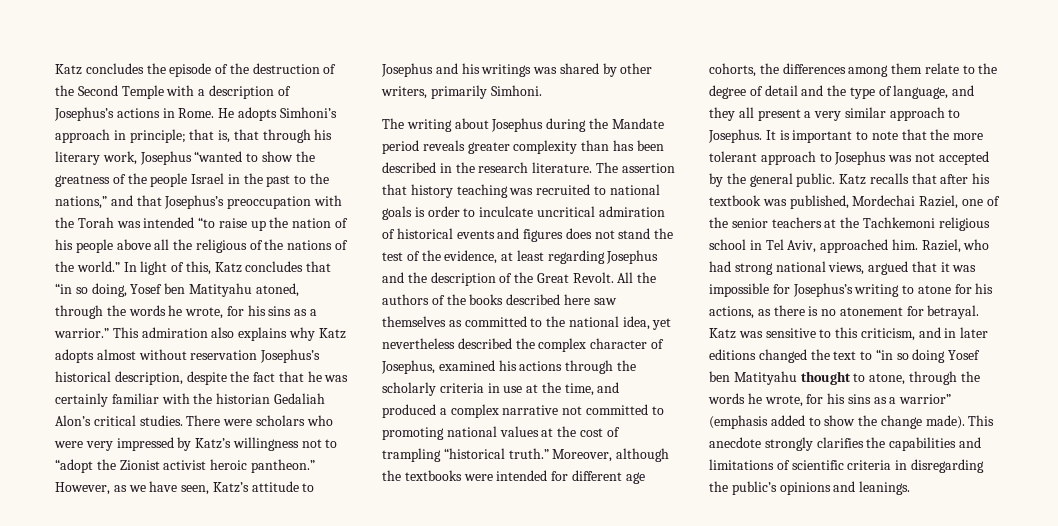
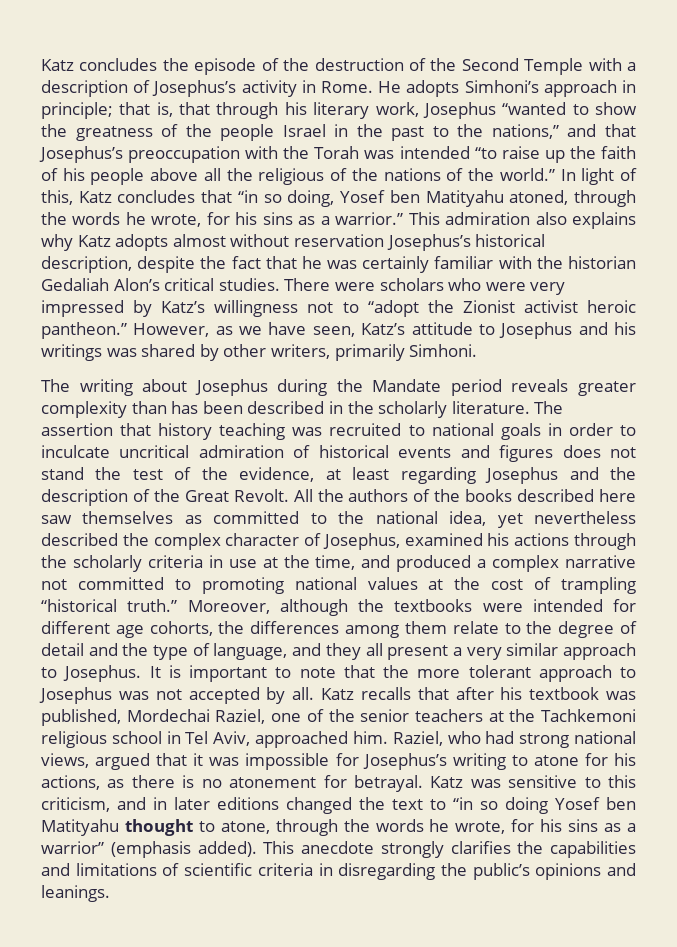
[116,108,160,118] actions -> [241,80,297,97] activity
[292,218,332,228] nation -> [601,146,636,159] faith
[478,162,529,173] research -> [378,401,448,418] scholarly
[414,207,425,217] is -> [547,423,562,436] in
[726,173,836,187] the general public. -> [292,687,315,700] all.
[770,415,965,429] added to show the change made). -> [197,841,257,857] added).

